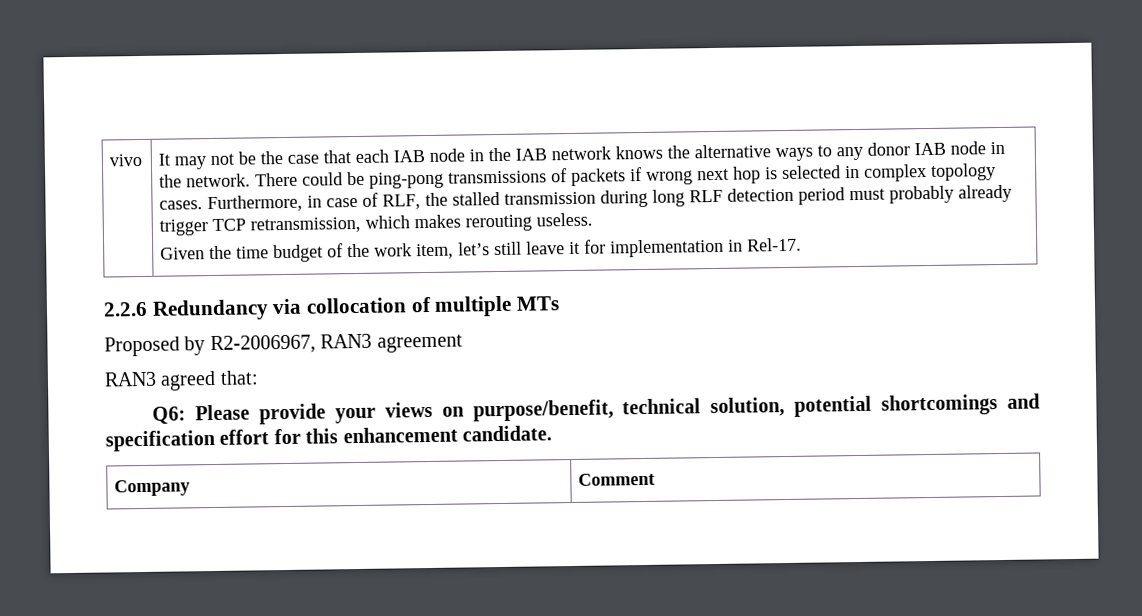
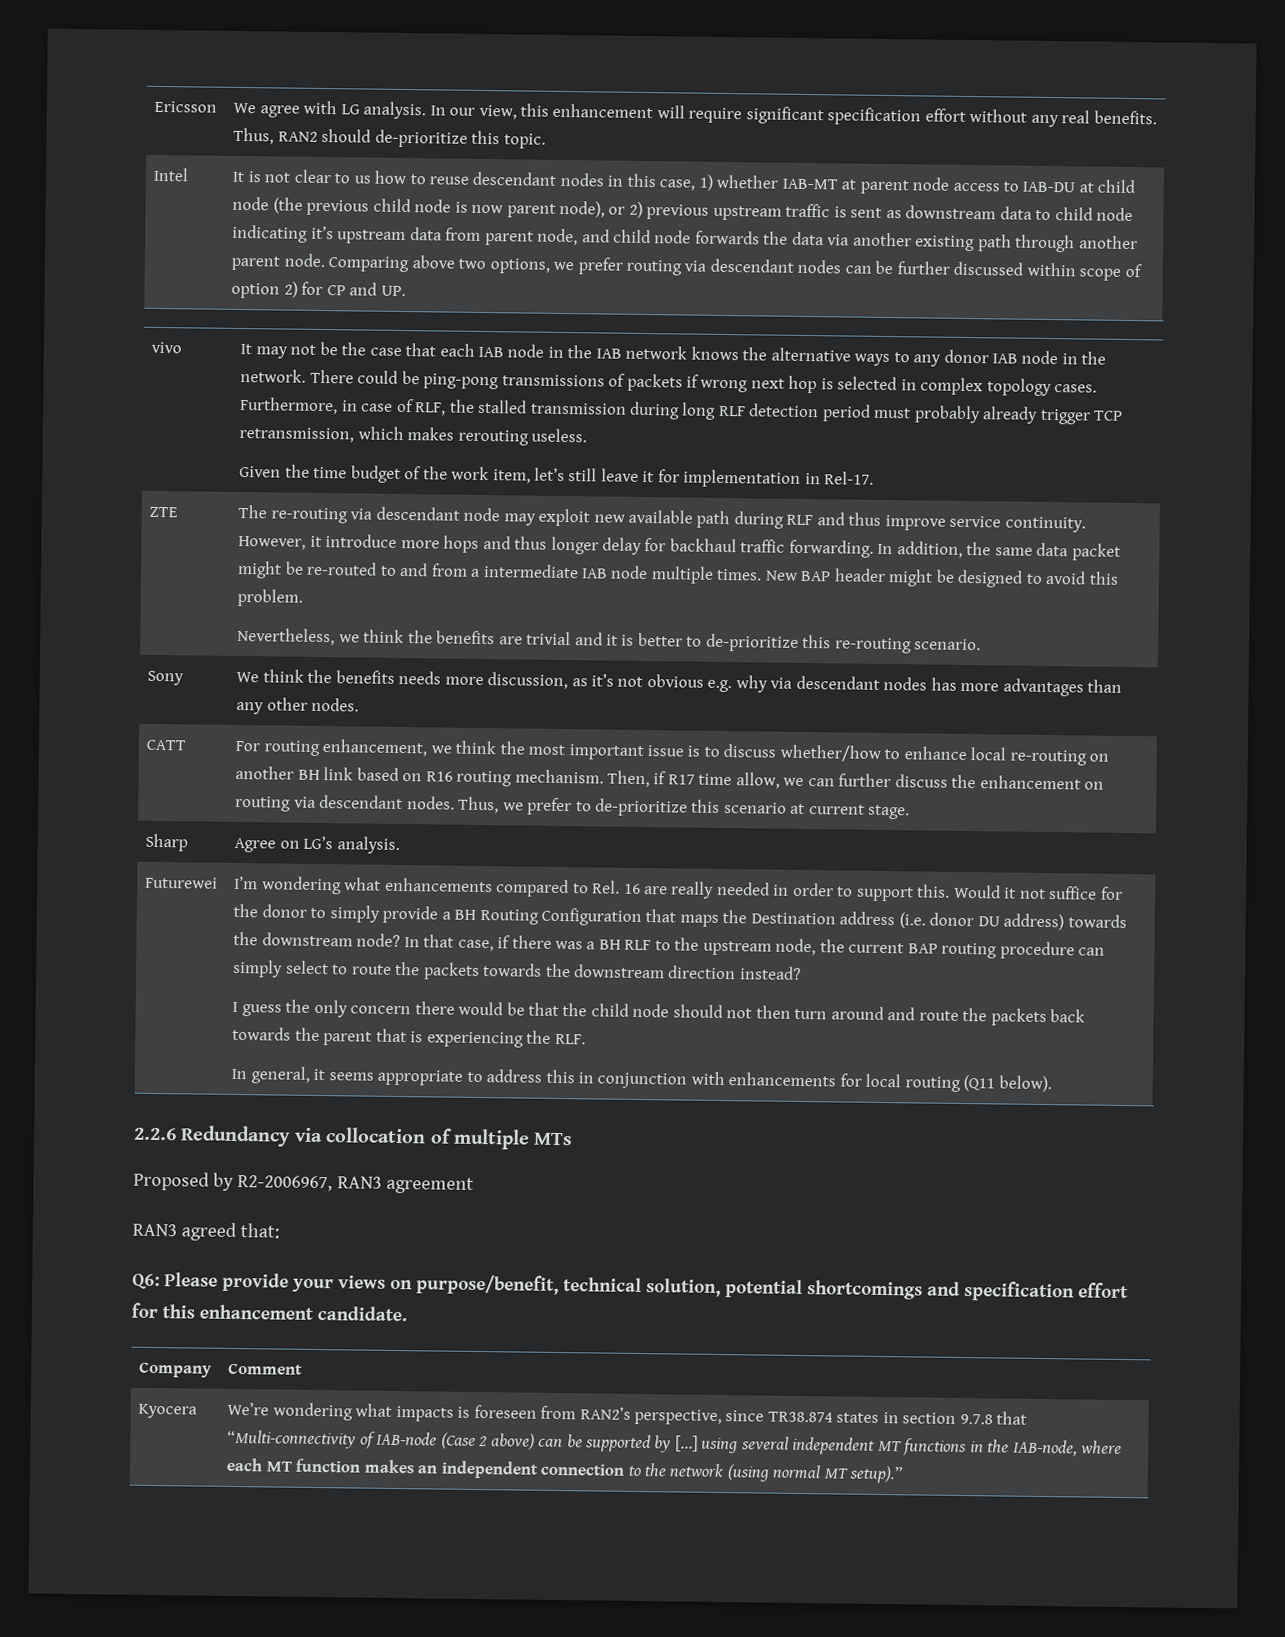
(109, 160) none -> [154,100,218,113] [233,100,1157,128] [233,127,546,149] [153,167,190,182] [232,169,1136,195] [232,196,1133,222] [232,224,1138,253] [231,253,1142,281] [231,281,406,299] Ericsson | We agree with LG analysis. In our view, this enhancement will require significant specification effort without any real benefits. Thus, RAN2 should de-prioritize this topic. // Intel | It is not clear to us how to reuse descendant nodes in this case, 1) whether IAB-MT at parent node access to IAB-DU at child node (the previous child node is now parent node), or 2) previous upstream traffic is sent as downstream data to child node indicating it’s upstream data from parent node, and child node forwards the data via another existing path through another parent node. Comparing above two options, we prefer routing via descendant nodes can be further discussed within scope of option 2) for CP and UP. //
(803, 244) none -> [149,506,179,518] [238,504,1086,533] [238,534,1121,561] [237,560,1119,588] [237,588,304,607] [237,627,982,654] [147,670,185,686] [236,669,1123,697] [236,697,360,715] [146,739,187,751] [235,739,1110,766] [235,765,1105,790] [235,794,911,820] [145,833,189,852] [234,835,400,854] [145,876,219,889] [234,875,1123,902] [233,903,1127,931] [233,931,1105,960] [233,959,801,980] [232,999,1085,1027] [232,1026,586,1048] [231,1066,1052,1093] // ZTE | The re-routing via descendant node may exploit new available path during RLF and thus improve service continuity. However, it introduce more hops and thus longer delay for backhaul traffic forwarding. In addition, the same data packet might be re-routed to and from a intermediate IAB node multiple times. New BAP header might be designed to avoid this problem. // Nevertheless, we think the benefits are trivial and it is better to de-prioritize this re-routing scenario. // Sony | We think the benefits needs more discussion, as it’s not obvious e.g. why via descendant nodes has more advantages than any other nodes. // CATT | For routing enhancement, we think the most important issue is to discuss whether/how to enhance local re-routing on another BH link based on R16 routing mechanism. Then, if R17 time allow, we can further discuss the enhancement on routing via descendant nodes. Thus, we prefer to de-prioritize this scenario at current stage. // Sharp | Agree on LG’s analysis. // Futurewei | I’m wondering what enhancements compared to Rel. 16 are really needed in order to support this. Would it not suffice for the donor to simply provide a BH Routing Configuration that maps the Destination address (i.e. donor DU address) towards the downstream node? In that case, if there was a BH RLF to the upstream node, the current BAP routing procedure can simply select to route the packets towards the downstream direction instead? // I guess the only concern there would be that the child node should not then turn around and route the packets back towards the parent that is experiencing the RLF. // In general, it seems appropriate to address this in conjunction with enhancements for local routing (Q11 below).
(656, 479) none -> [138,1403,198,1419] [227,1401,1028,1426] [227,1429,1123,1457] [226,1457,904,1484] // Kyocera | We’re wondering what impacts is foreseen from RAN2’s perspective, since TR38.874 states in section 9.7.8 that “Multi-connectivity of IAB-node (Case 2 above) can be supported by […] using several independent MT functions in the IAB-node, where each MT function makes an independent connection to the network (using normal MT setup).”

